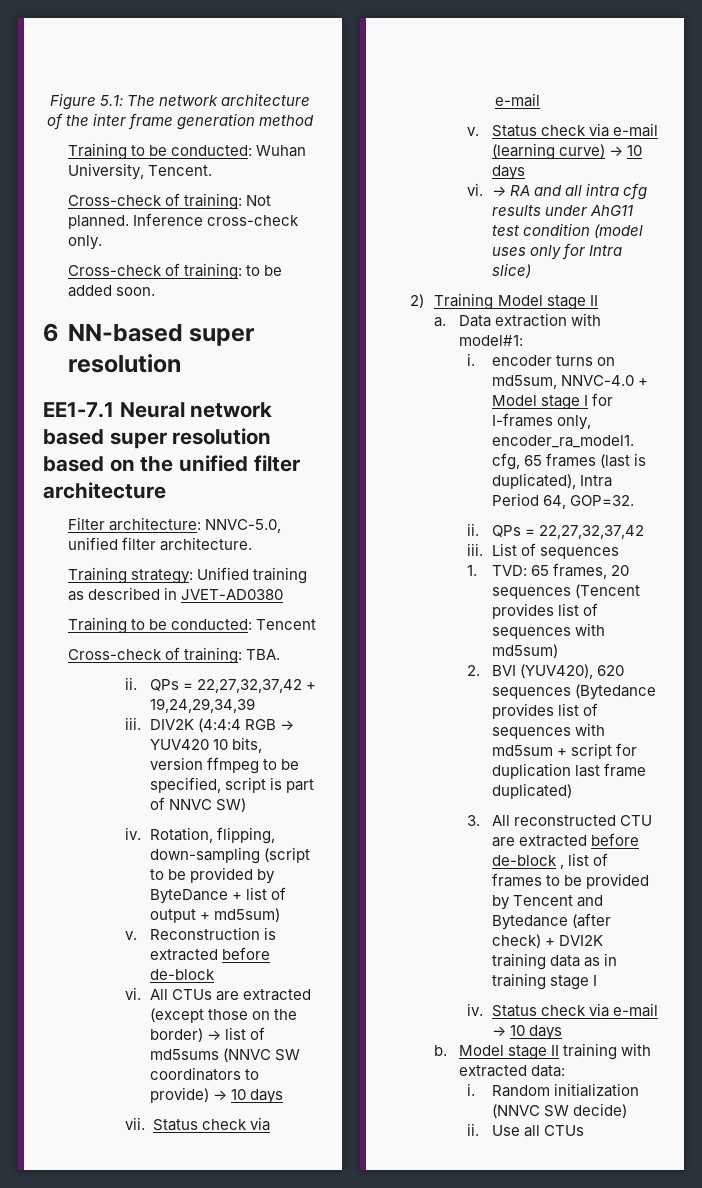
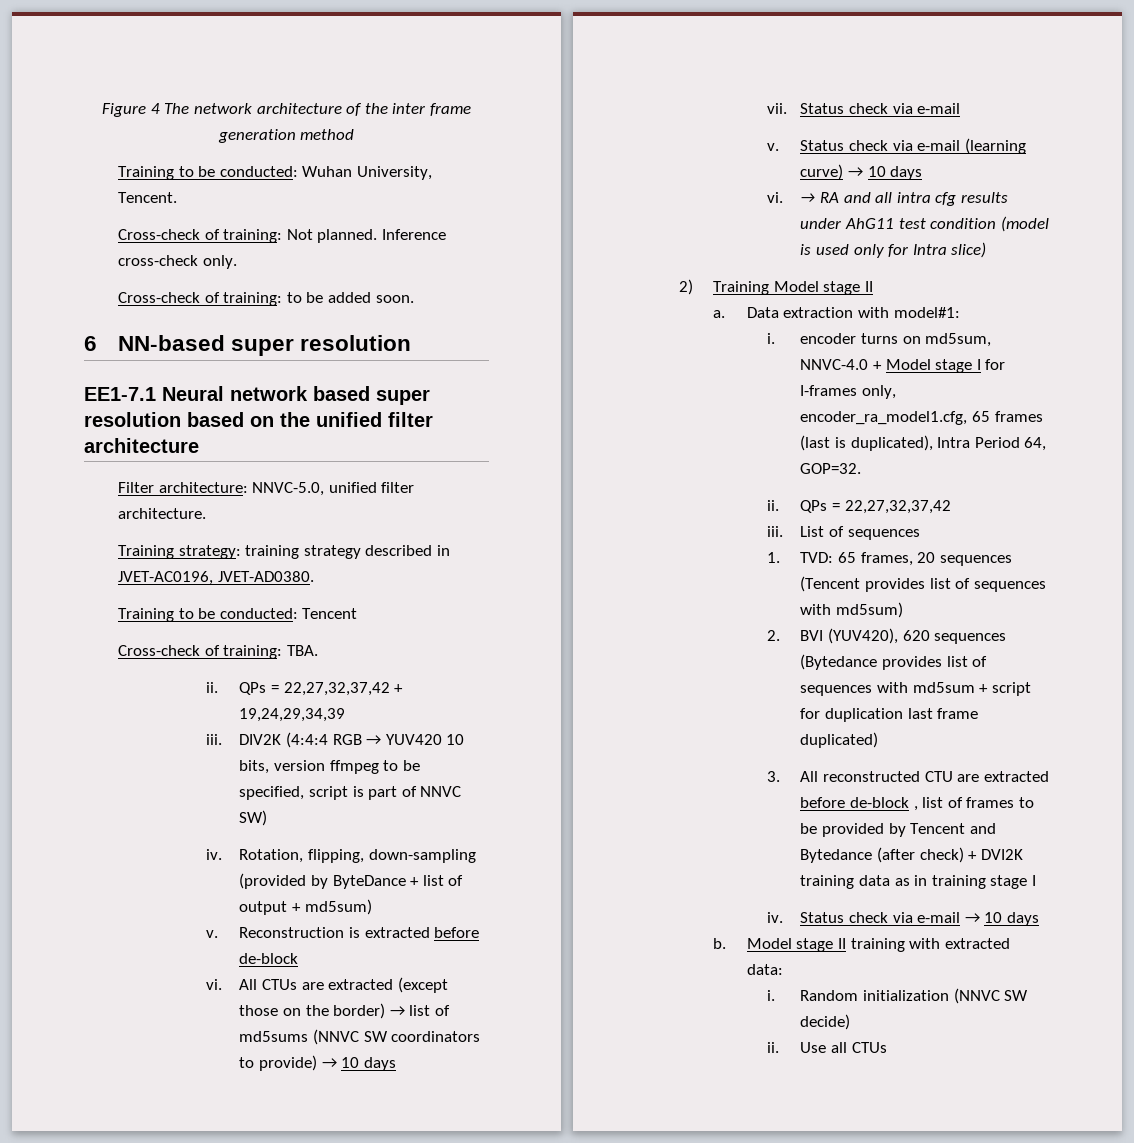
[99,95,123,106] 5.1: -> [150,103,160,114] 4
[196,567,307,584] [67,587,283,601] Unified training as described in JVET-AD0380 -> [245,545,450,559] [117,571,314,585] training strategy described in JVET-AC0196, JVET-AD0380.
[263,847,310,863] [149,867,254,883] (script to be provided -> [239,873,307,889] (provided
[491,247,526,256] uses -> [800,244,850,255] is used

